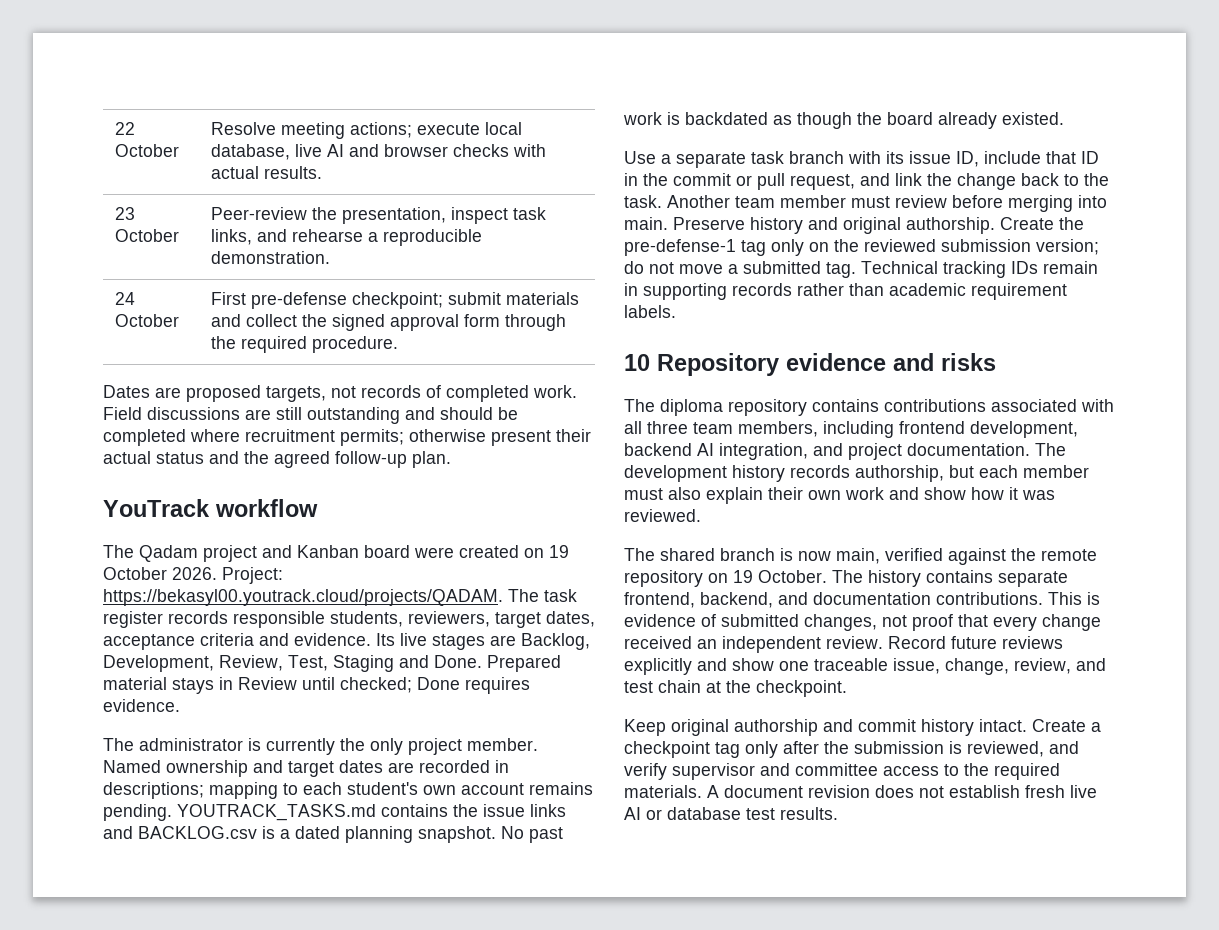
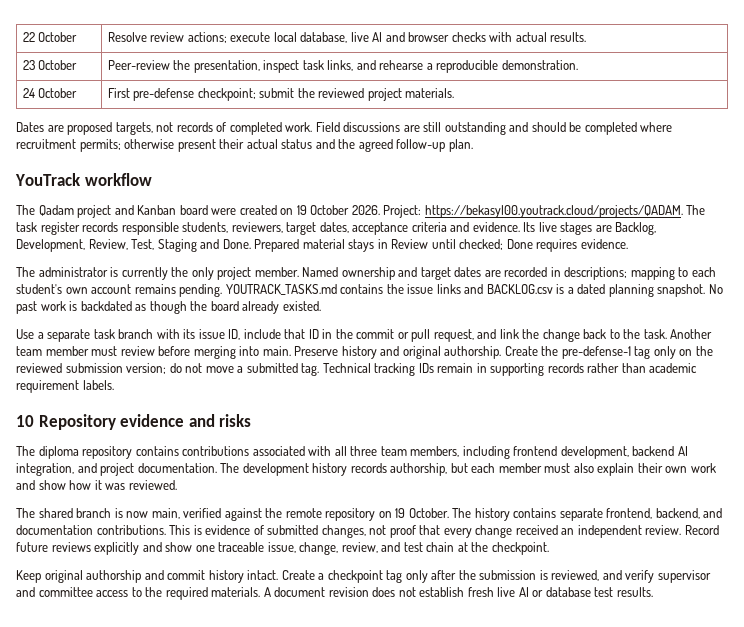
[280,122,345,139] meeting -> [150,32,185,42] review
[505,292,579,305] [210,314,566,331] [210,336,398,353] materials and collect the signed approval form through the required procedure. -> [297,88,455,101] the reviewed project materials.

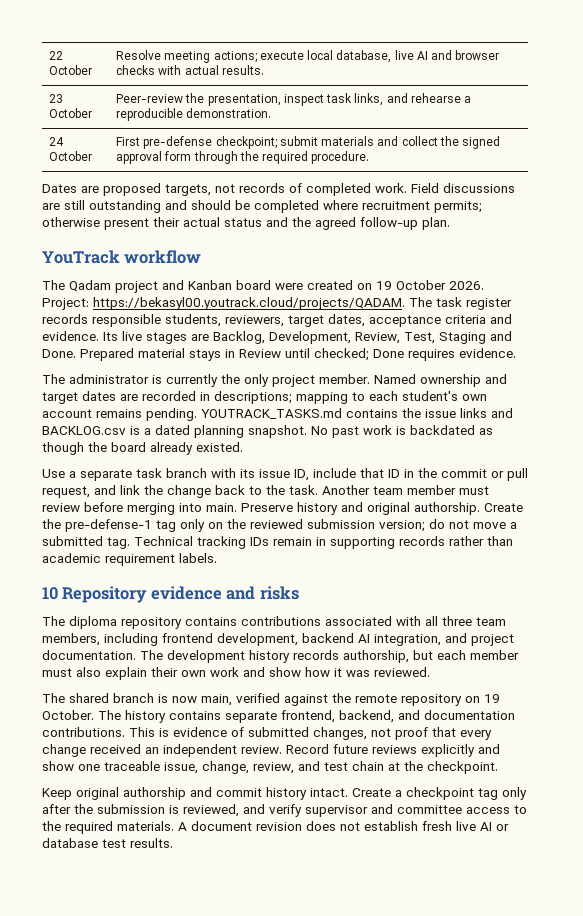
[150,32,185,42] review -> [164,51,211,63] meeting
[297,88,455,101] the reviewed project materials. -> [321,136,501,149] [116,151,370,164] materials and collect the signed approval form through the required procedure.

